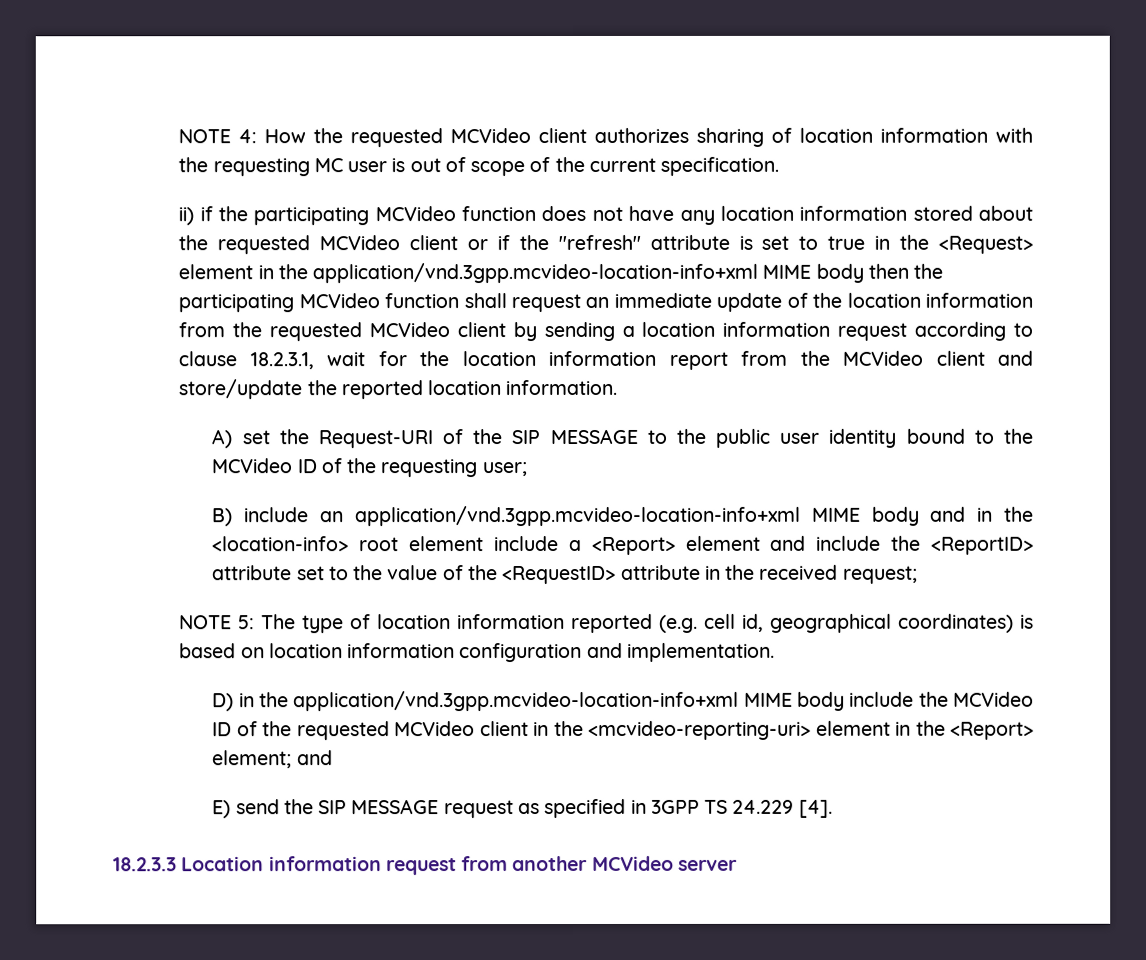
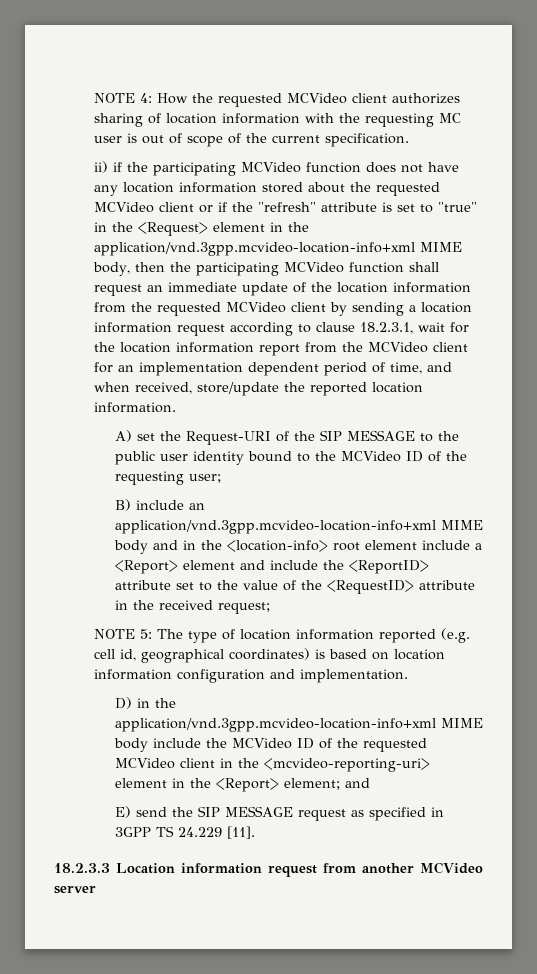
[827,235,866,250] true -> [438,202,478,212] "true"
[815,263,864,283] body -> [93,262,131,276] body,
[996,350,1033,366] and -> [94,362,453,376] [94,382,193,394] for an implementation dependent period of time, and when received,
[798,799,833,818] [4]. -> [226,826,255,839] [11].

